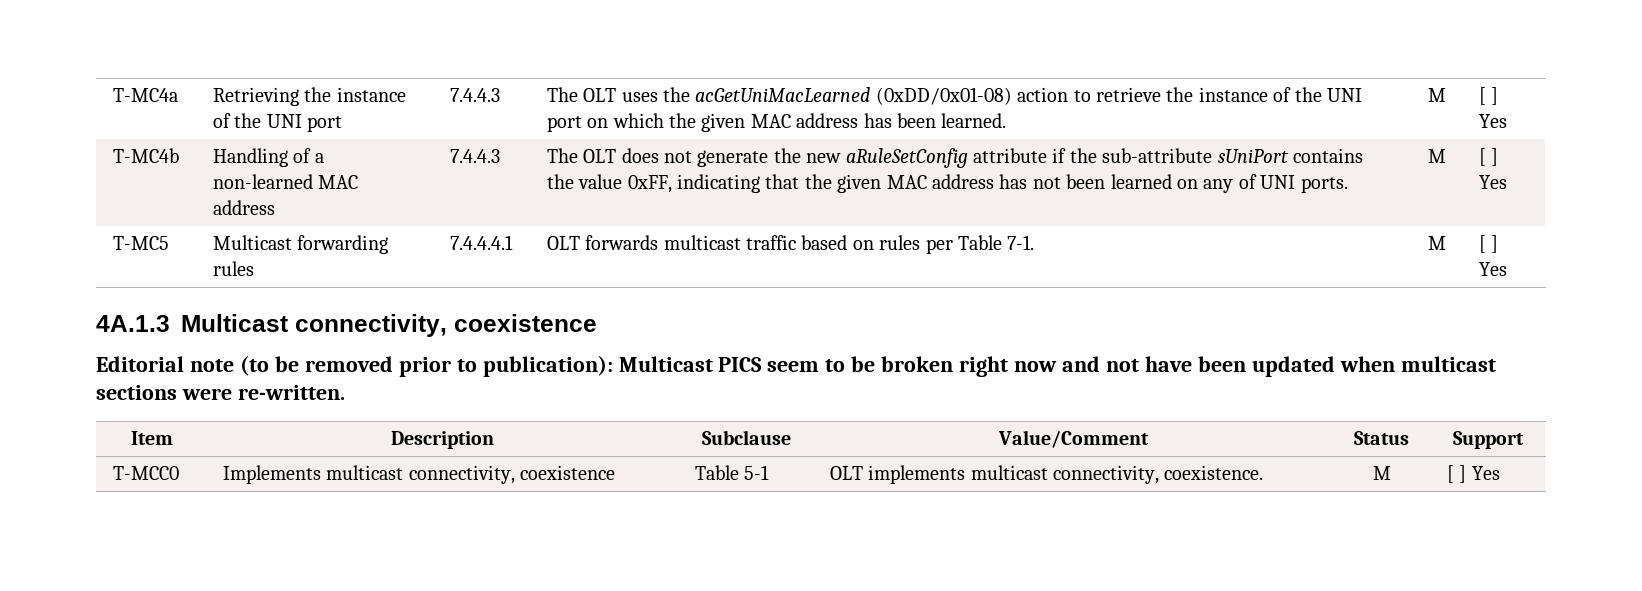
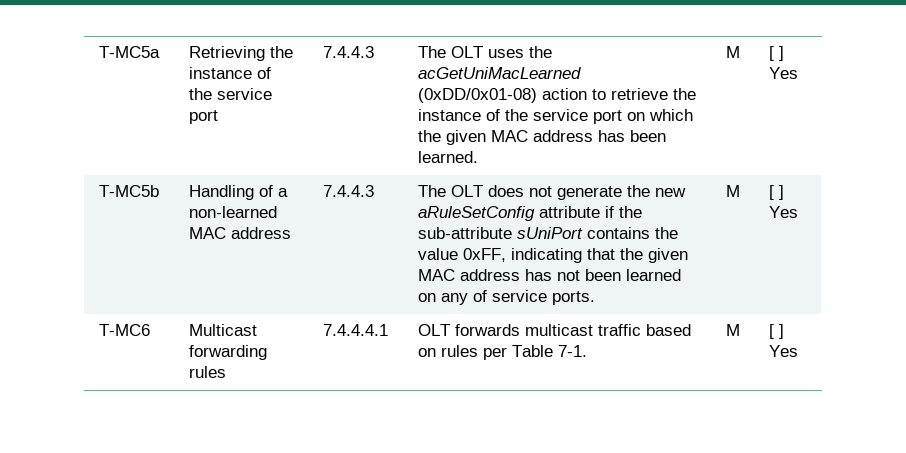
[112,88,178,102] T-MC4a -> [98,46,160,58] T-MC5a
[266,114,302,128] UNI -> [216,88,272,100] service
[1327,88,1363,102] UNI -> [532,109,588,121] service
[112,148,179,163] T-MC4b -> [98,185,159,197] T-MC5b
[1260,175,1296,189] UNI -> [491,290,547,302] service
[112,236,169,250] T-MC5 -> [98,324,150,336] T-MC6
[96,314,597,337] [96,355,1496,377] [96,385,345,400] [130,431,173,445] [391,431,494,449] [701,430,791,445] [997,430,1149,448] [1354,431,1409,445] [1453,431,1524,449] [112,466,179,480] [222,465,616,484] [694,465,770,480] [829,465,1264,484] [1372,466,1391,480] [1446,465,1500,483] // 4A.1.3 Multicast connectivity, coexistence // Editorial note (to be removed prior to publication): Multicast PICS seem to be broken right now and not have been updated when multicast sections were re-written. // Item | Description | Subclause | Value/Comment | Status | Support // T-MCC0 | Implements multicast connectivity, coexistence | Table 5-1 | OLT implements multicast connectivity, coexistence. | M | [ ] Yes -> (798, 351) none

